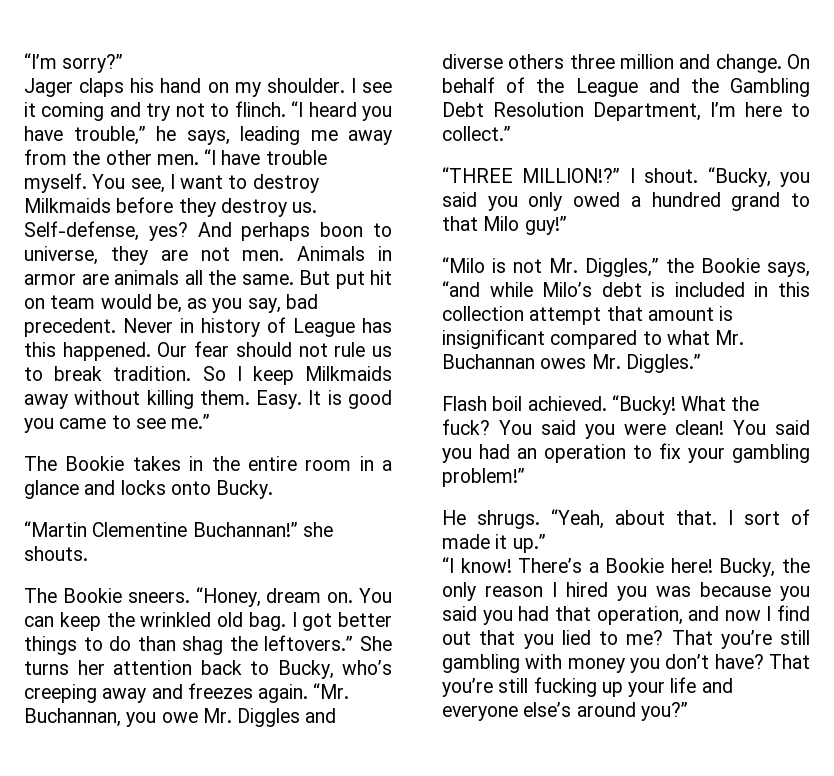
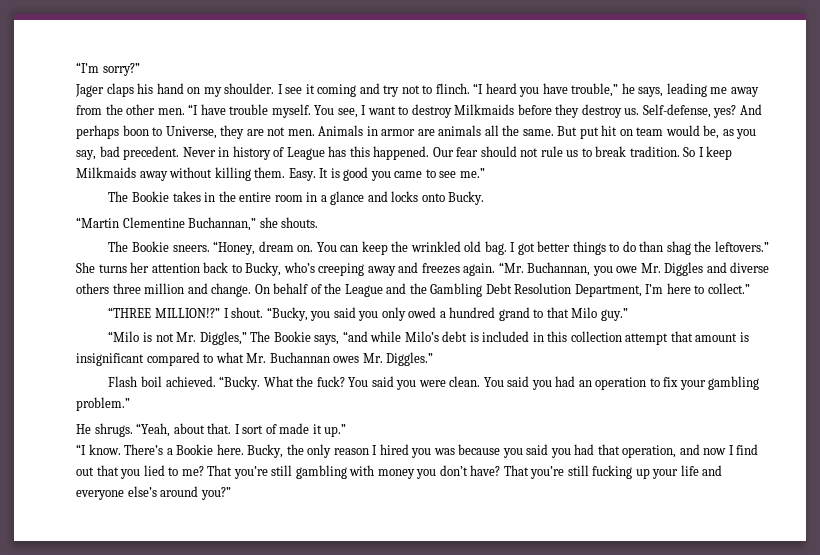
[24,246,98,265] universe, -> [165,126,217,139] Universe,
[192,522,298,537] Buchannan!” -> [188,217,257,231] Buchannan,”
[524,216,567,235] guy!” -> [600,308,628,321] guy.”
[666,258,694,273] the -> [250,331,271,342] The
[611,395,676,415] “Bucky! -> [219,376,261,390] “Bucky.
[675,420,724,435] clean! -> [449,376,481,387] clean.
[442,468,525,487] problem!” -> [76,397,130,411] problem.”
[460,558,512,573] know! -> [88,444,121,455] know.
[670,558,713,573] here! -> [216,444,244,455] here.

